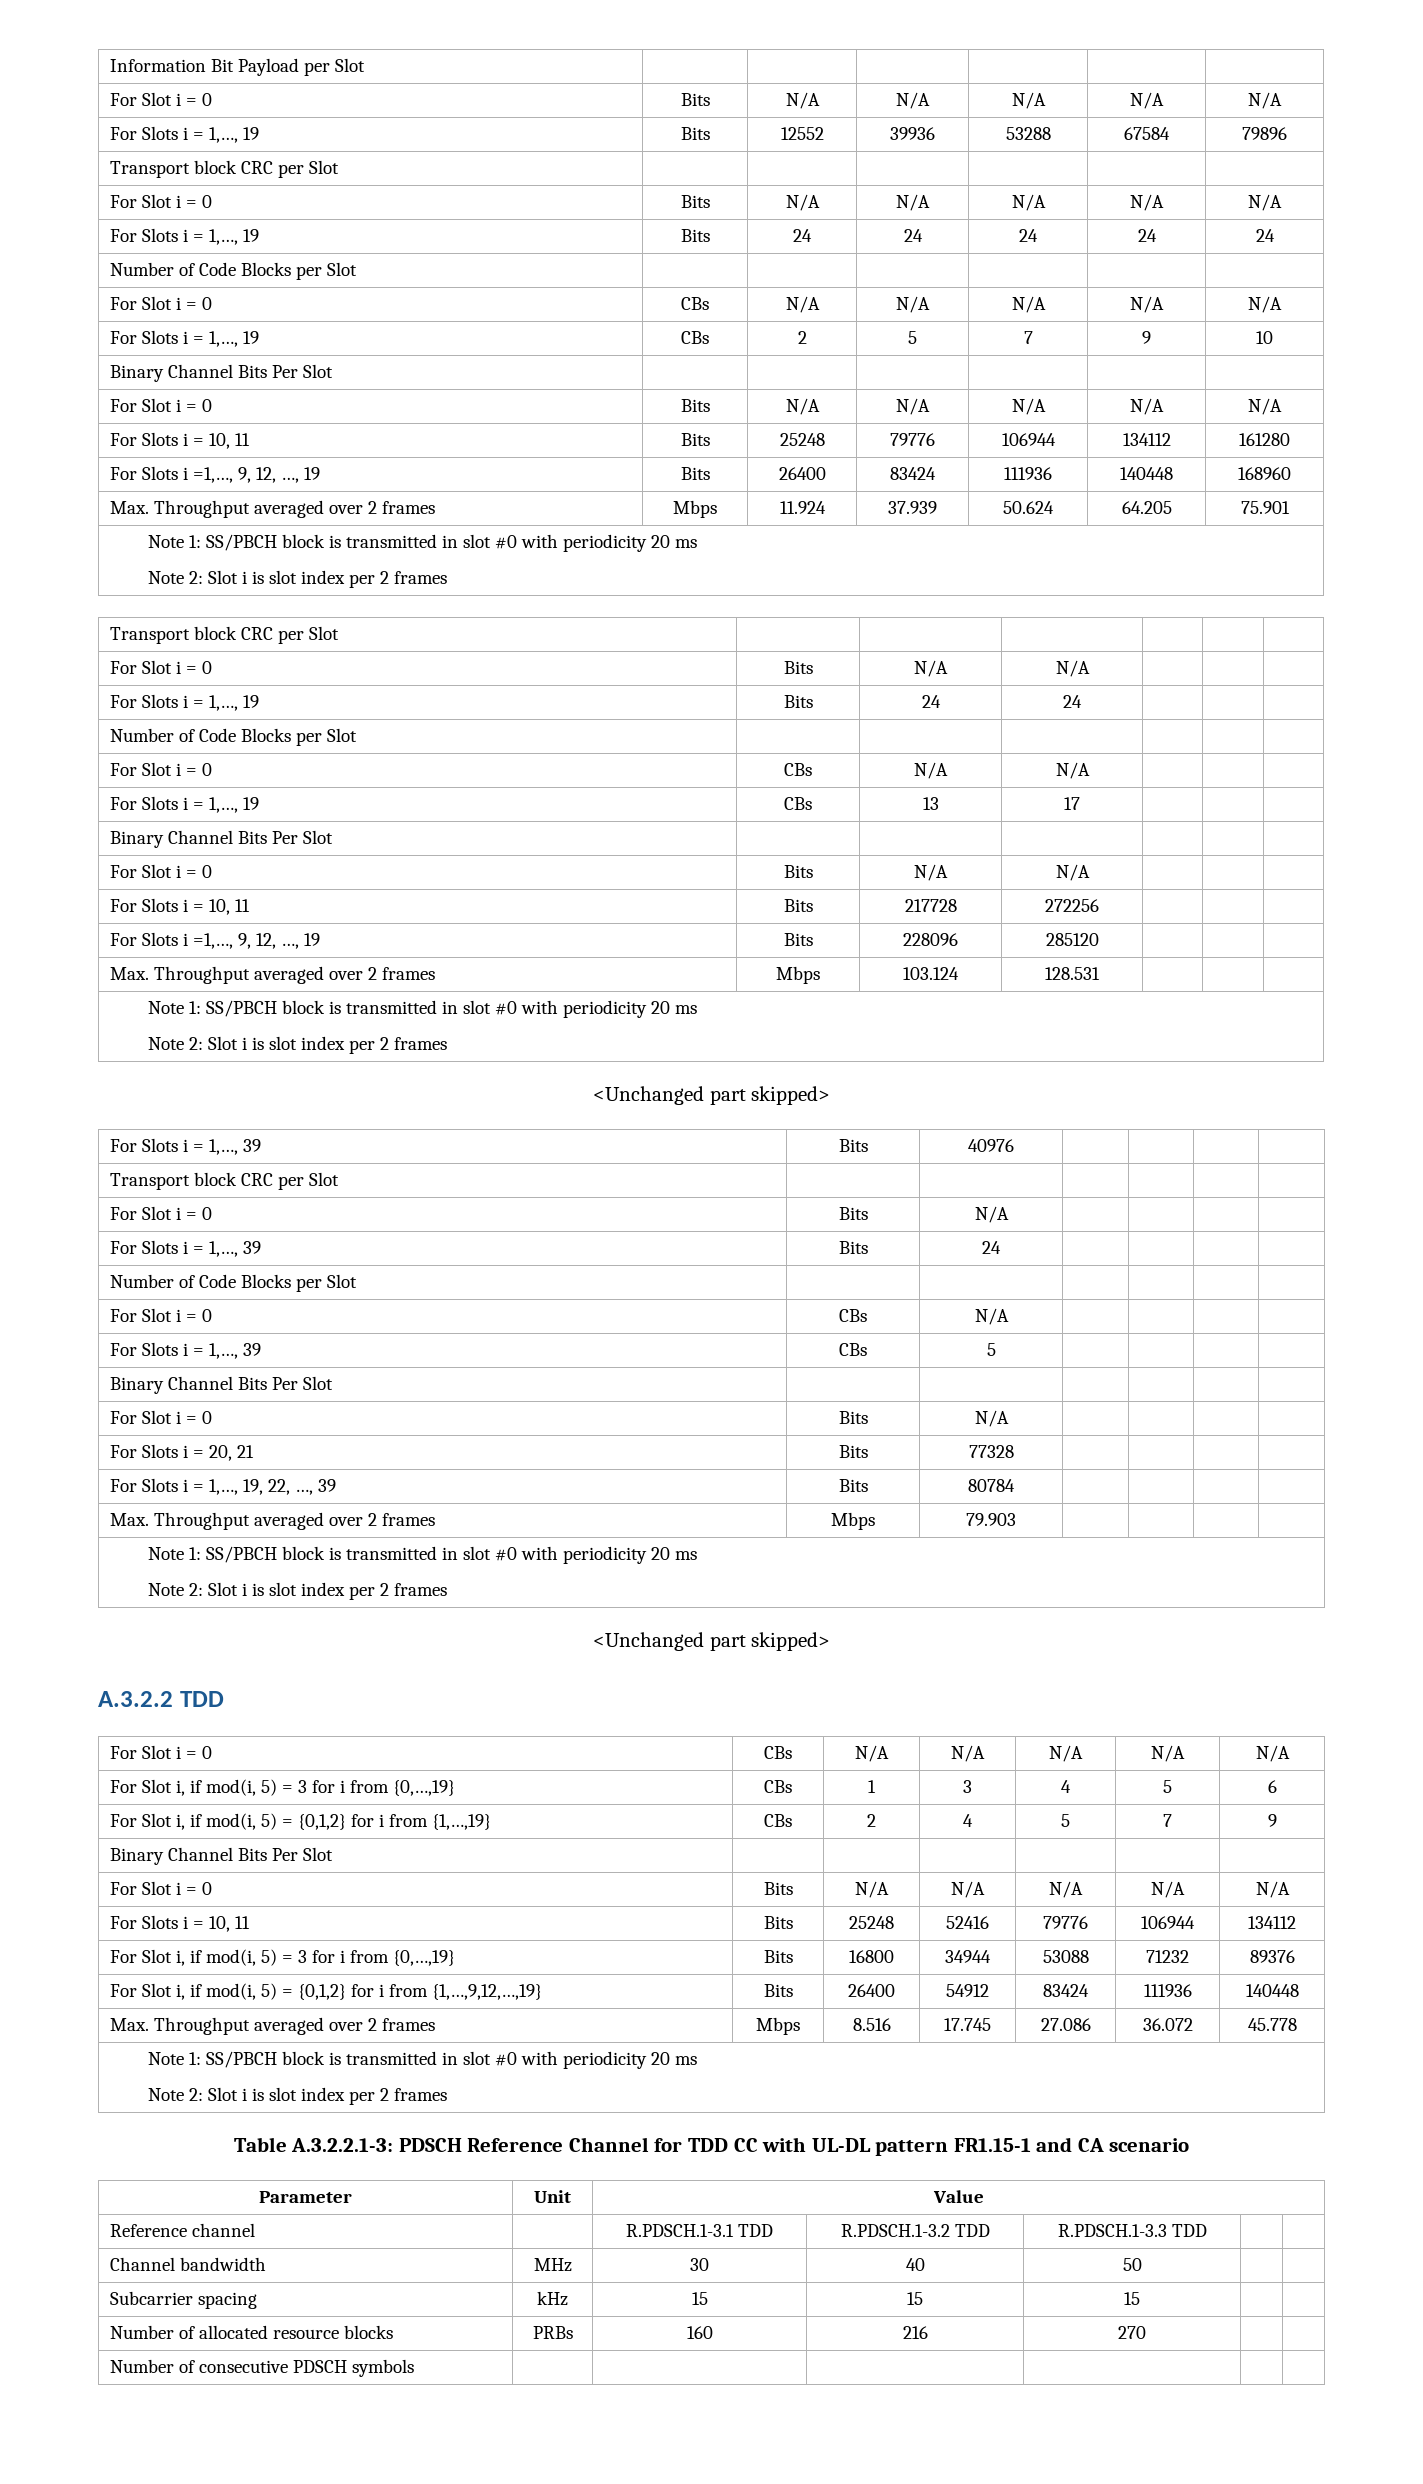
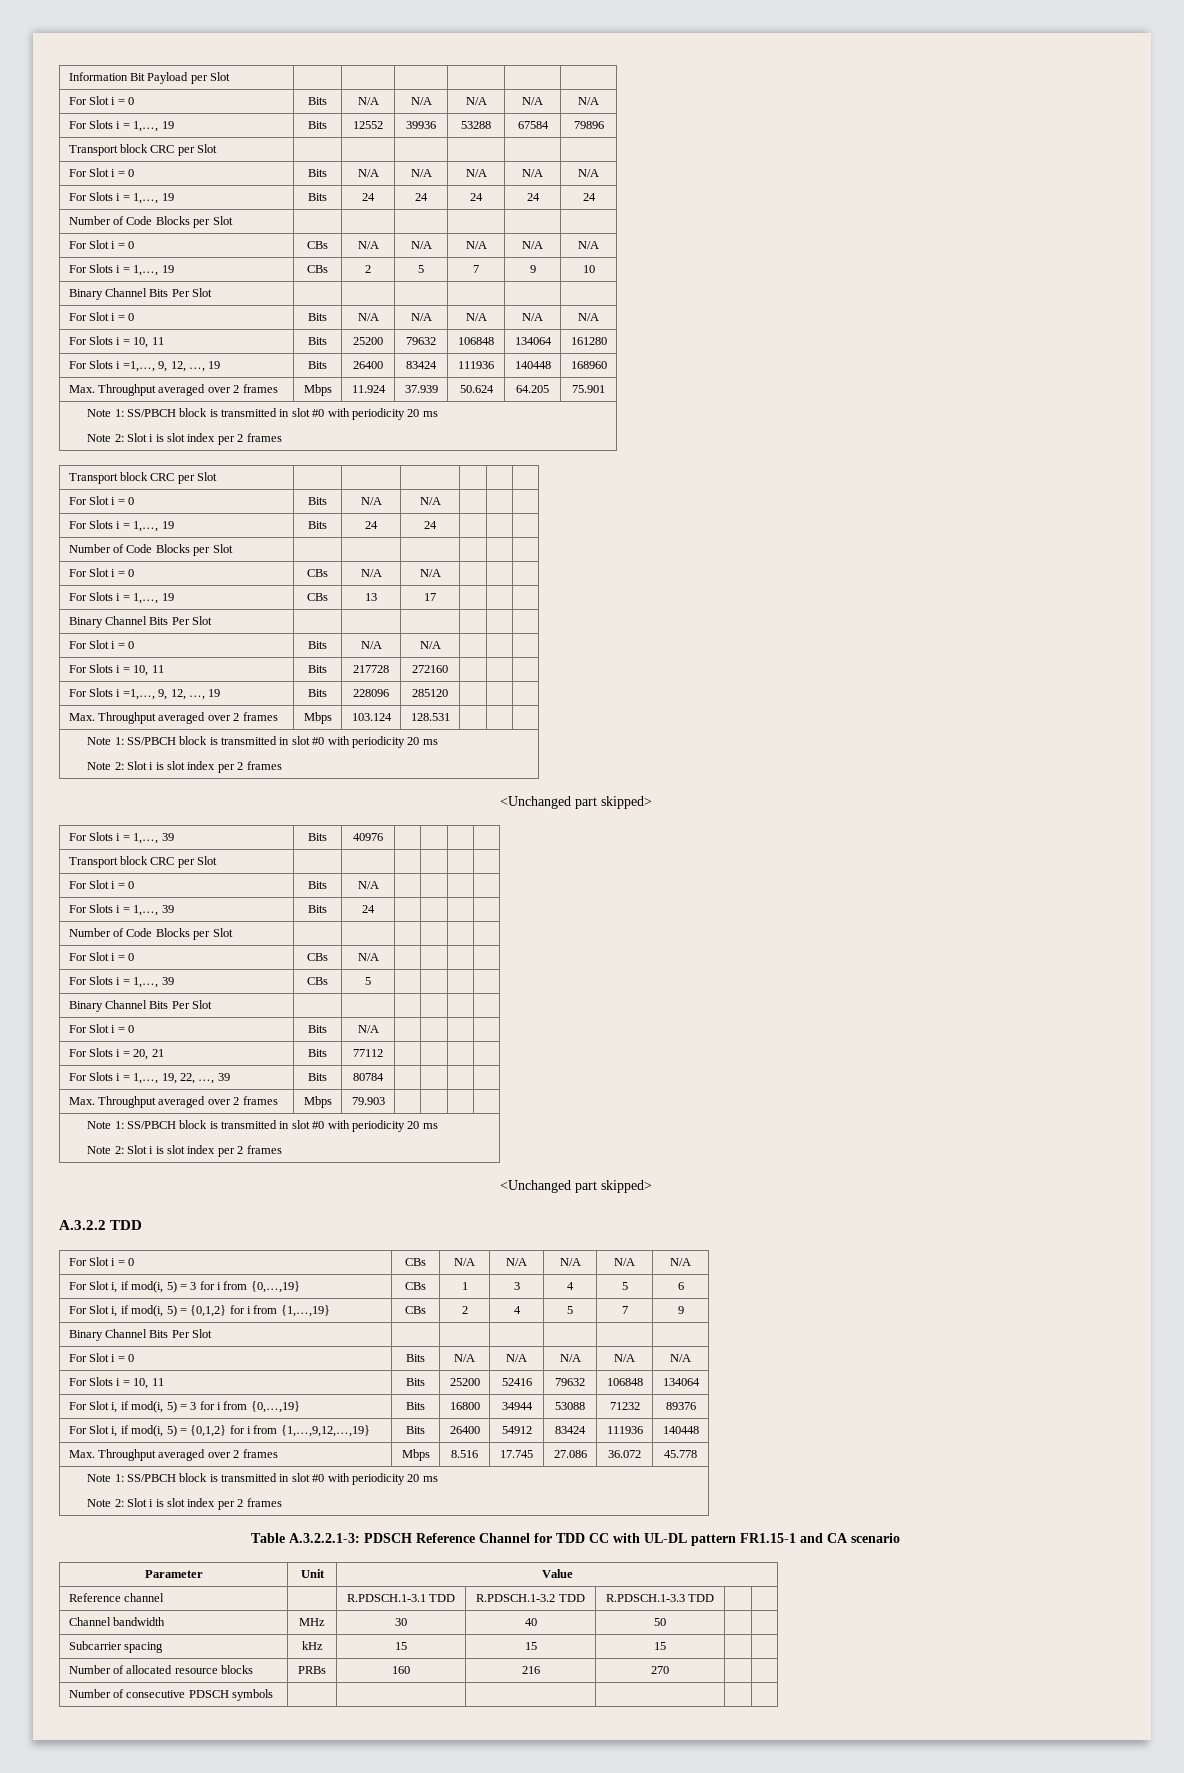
[779,433,825,446] [890,433,935,446] [1001,433,1056,446] [1122,433,1171,446] 25248 | 79776 | 106944 | 134112 -> [353,337,383,345] [406,337,436,345] [458,337,494,345] [514,337,552,345] 25200 | 79632 | 106848 | 134064
[1045,899,1099,912] 272256 -> [412,665,448,673] 272160
[968,1445,1014,1458] 77328 -> [353,1049,383,1057] 77112
[849,1916,894,1929] 25248 -> [449,1378,480,1386] 25200
[1043,1916,1088,1929] [1141,1916,1195,1929] [1248,1916,1296,1929] 79776 | 106944 | 134112 -> [555,1378,585,1386] [606,1378,643,1386] [662,1378,700,1386] 79632 | 106848 | 134064

